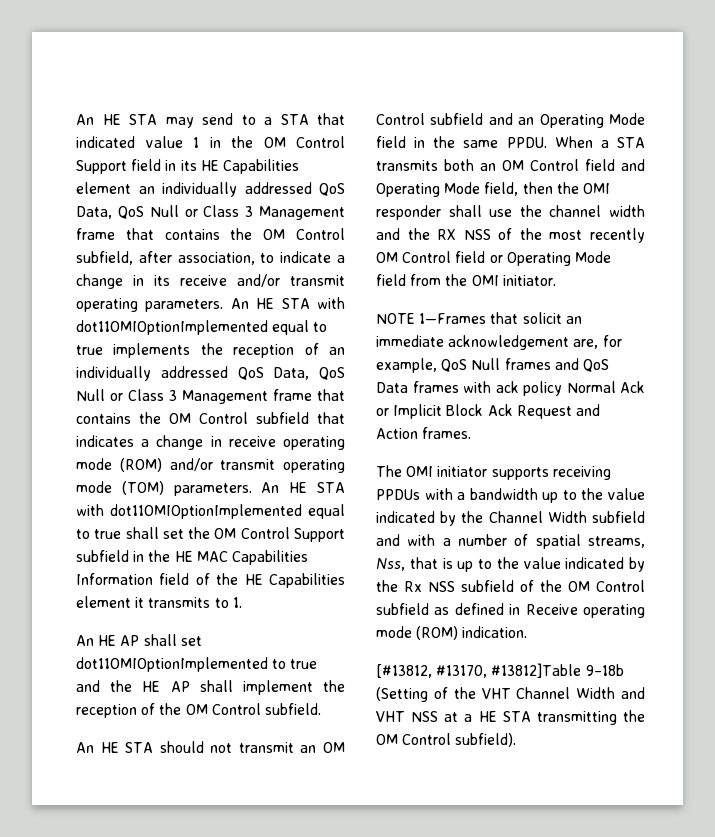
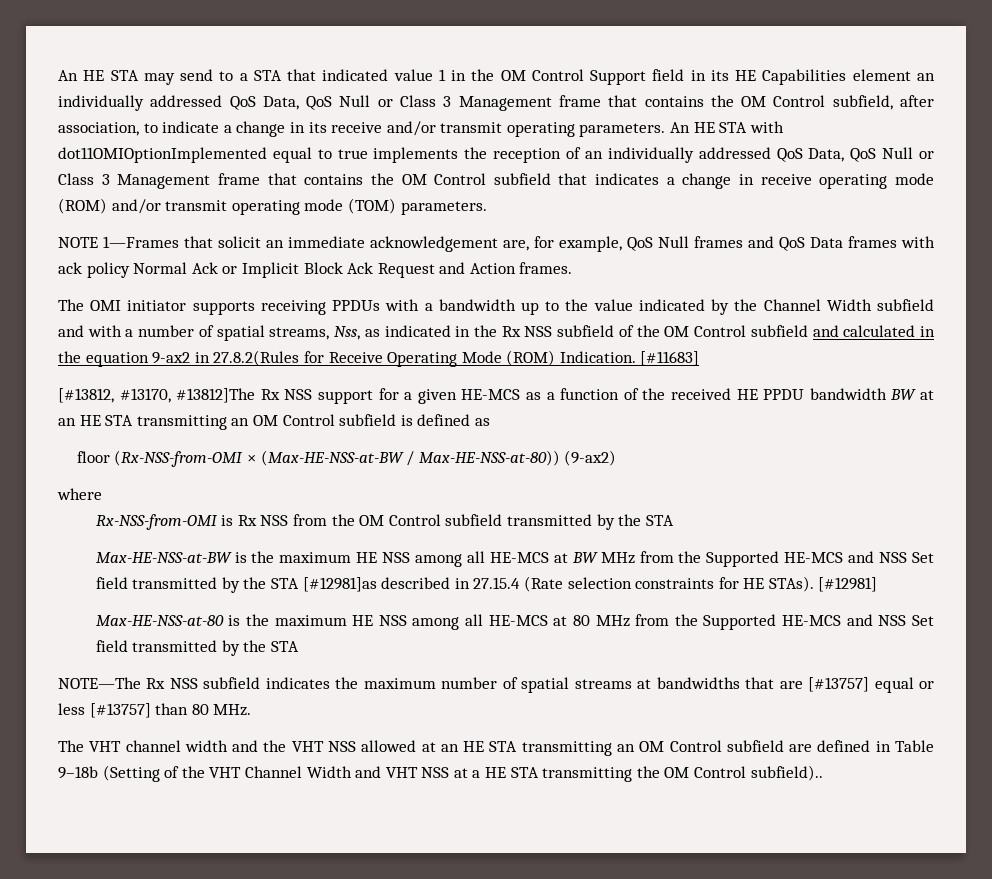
[261,482,346,493] [76,504,345,519] [76,527,345,542] [76,550,308,565] [76,573,345,588] [76,596,242,608] [76,634,202,646] [76,657,318,672] [76,680,345,695] [76,703,321,718] [76,741,345,753] [376,113,645,128] [376,136,646,148] [376,159,645,171] [376,182,610,197] [376,205,645,220] [376,228,645,243] [376,251,611,266] [376,274,556,286] An HE STA with dot11OMIOptionImplemented equal to true shall set the OM Control Support subfield in the HE MAC Capabilities Information field of the HE Capabilities element it transmits to 1. // An HE AP shall set dot11OMIOptionImplemented to true and the HE AP shall implement the reception of the OM Control subfield. // An HE STA should not transmit an OM Control subfield and an Operating Mode field in the same PPDU. When a STA transmits both an OM Control field and Operating Mode field, then the OMI responder shall use the channel width and the RX NSS of the most recently OM Control field or Operating Mode field from the OMI initiator. -> (487, 208) none
[409,557,645,572] that is up to the value indicated by -> [364,325,471,337] as indicated in
[434,603,645,618] [376,626,528,640] [376,663,582,678] as defined in Receive operating mode (ROM) indication. // [#13812, #13170, #13812]Table -> [812,325,936,337] [58,350,700,367] [58,388,935,404] [58,414,490,430] [76,450,617,467] [57,488,102,500] [95,514,674,530] [95,551,934,567] [95,576,878,593] [95,614,935,630] [95,640,299,656] [58,677,934,693] [58,703,252,718] [58,740,935,756] and calculated in the equation 9-ax2 in 27.8.2(Rules for Receive Operating Mode (ROM) Indication. [#11683] // [#13812, #13170, #13812]The Rx NSS support for a given HE-MCS as a function of the received HE PPDU bandwidth BW at an HE STA transmitting an OM Control subfield is defined as // floor (Rx-NSS-from-OMI × (Max-HE-NSS-at-BW / Max-HE-NSS-at-80)) (9-ax2) // where // Rx-NSS-from-OMI is Rx NSS from the OM Control subfield transmitted by the STA // Max-HE-NSS-at-BW is the maximum HE NSS among all HE-MCS at BW MHz from the Supported HE-MCS and NSS Set field transmitted by the STA [#12981]as described in 27.15.4 (Rate selection constraints for HE STAs). [#12981] // Max-HE-NSS-at-80 is the maximum HE NSS among all HE-MCS at 80 MHz from the Supported HE-MCS and NSS Set field transmitted by the STA // NOTE—The Rx NSS subfield indicates the maximum number of spatial streams at bandwidths that are [#13757] equal or less [#13757] than 80 MHz. // The VHT channel width and the VHT NSS allowed at an HE STA transmitting an OM Control subfield are defined in Table
[455,733,517,747] subfield). -> [750,765,823,781] subfield)..

